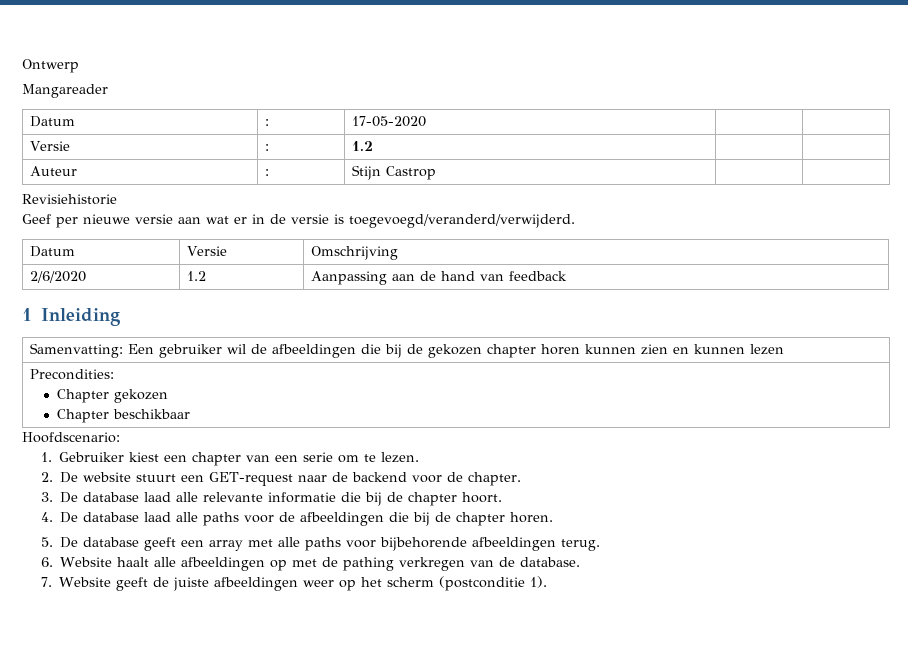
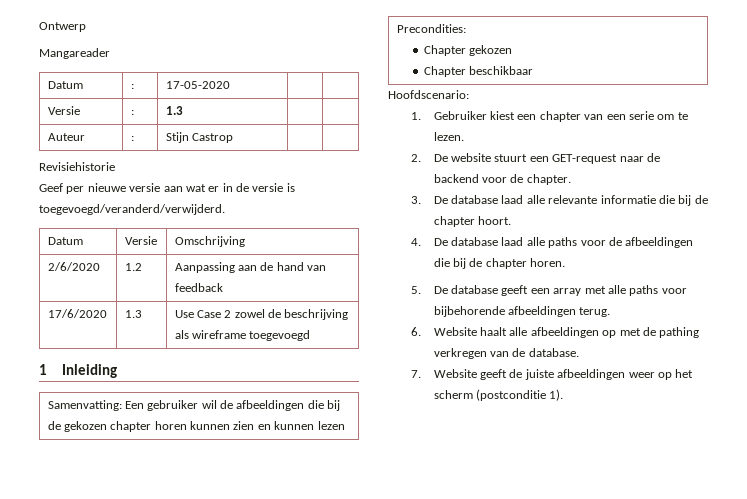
[352,141,374,151] 1.2 -> [165,106,183,115] 1.3
(568, 276) none -> [47,309,107,318] [124,310,142,318] [174,309,349,320] [174,330,311,341] // 17/6/2020 | 1.3 | Use Case 2 zowel de beschrijving als wireframe toegevoegd

